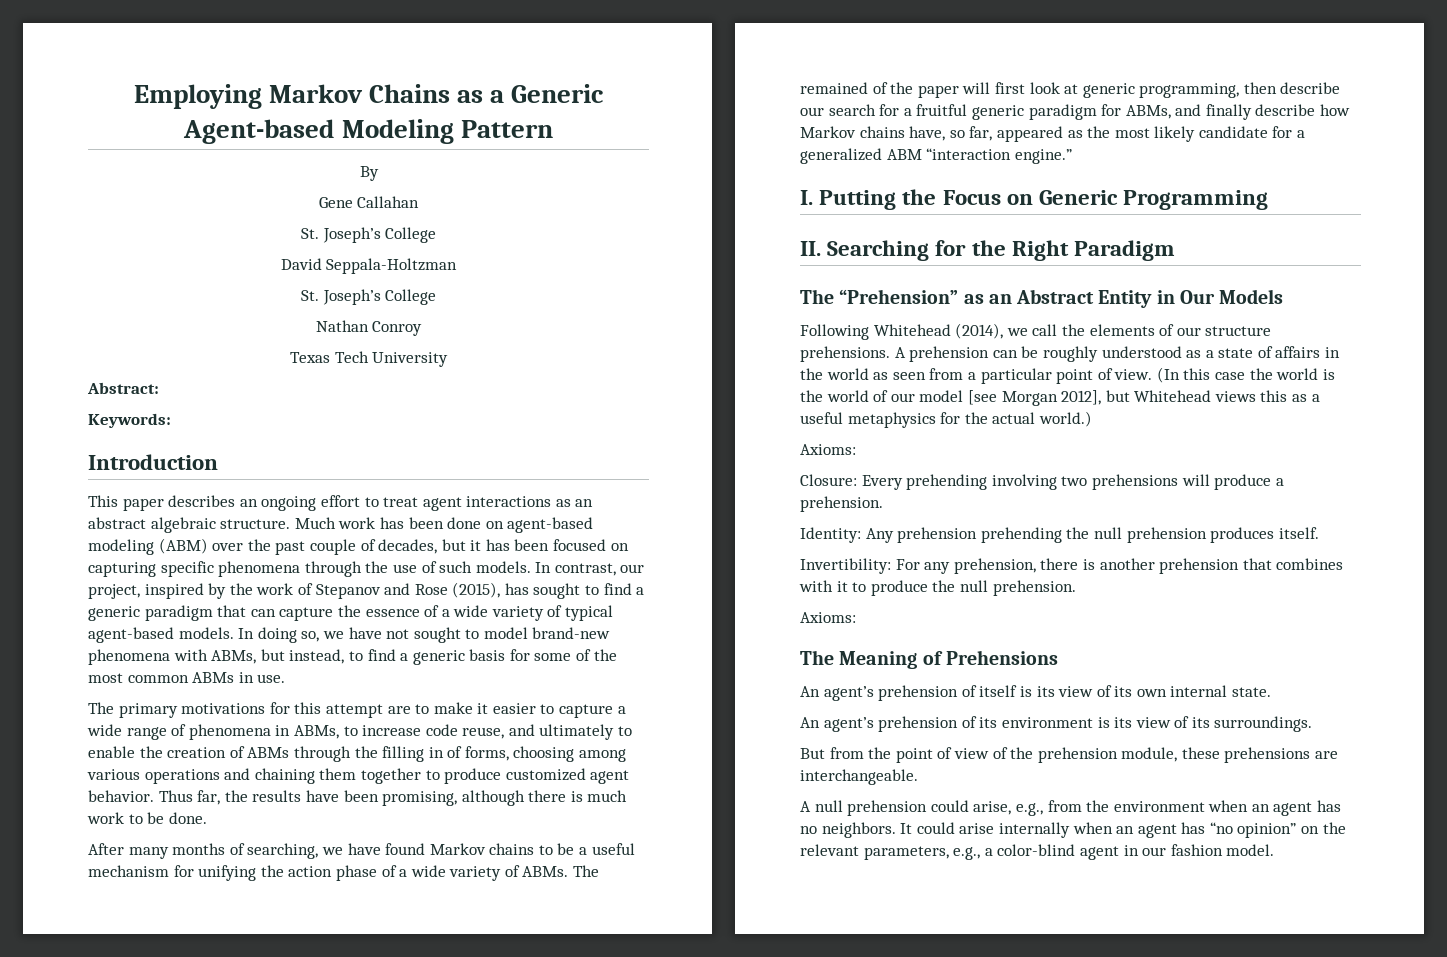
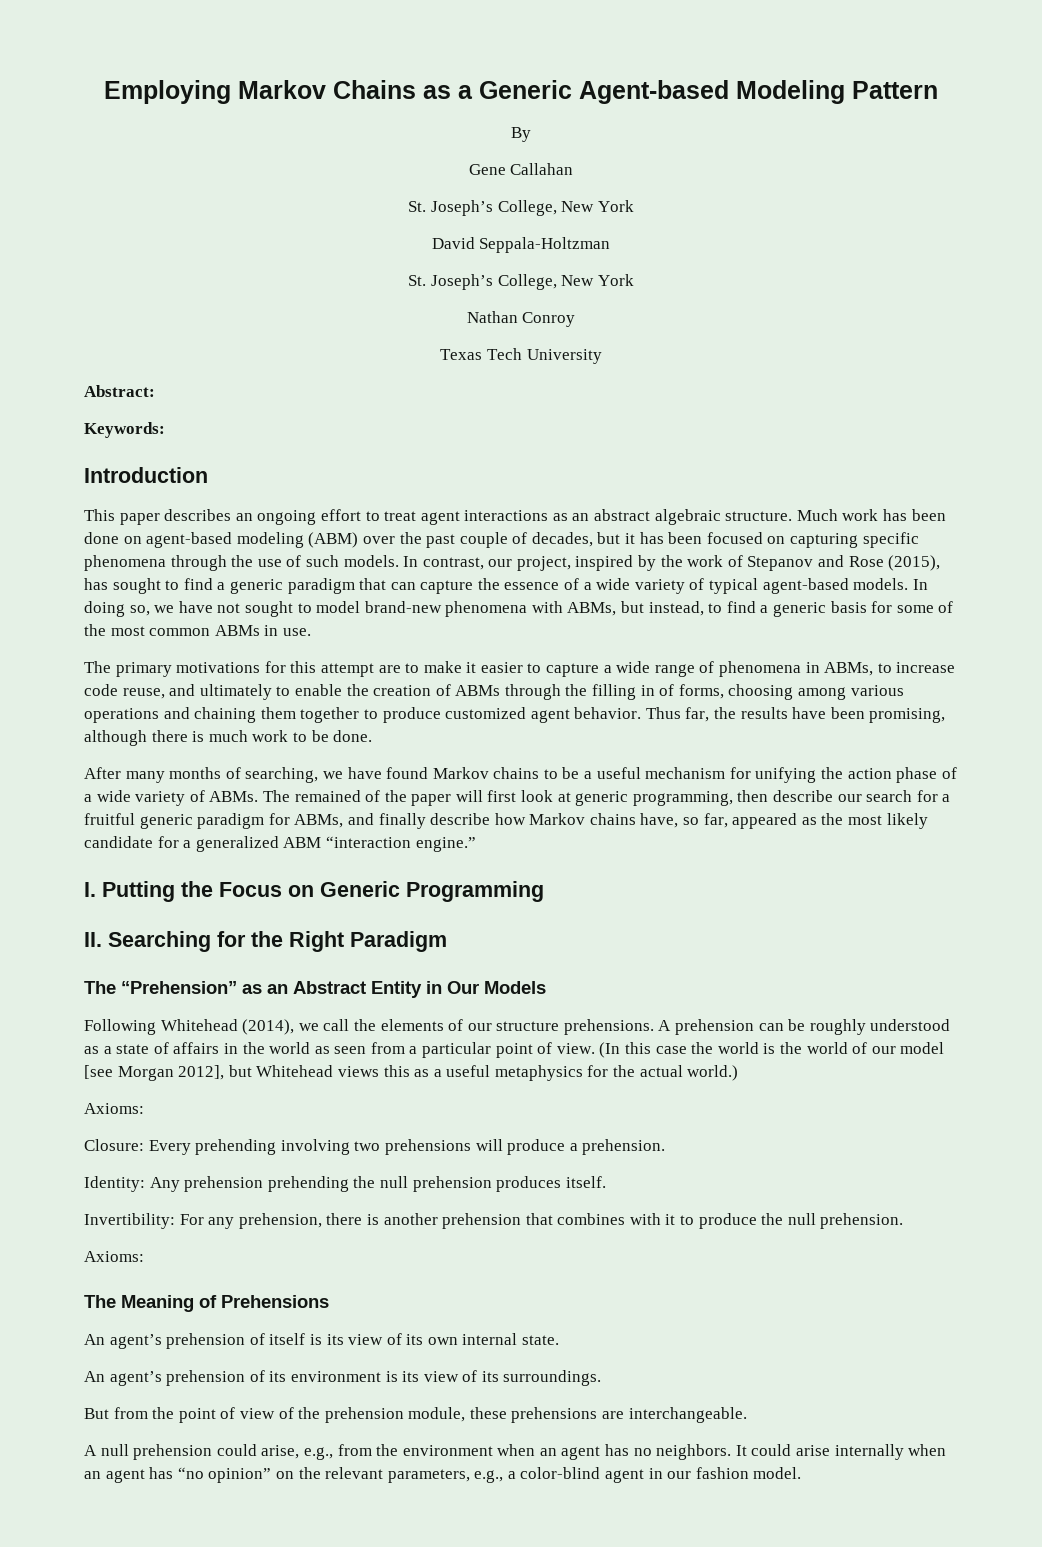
[385,227,437,243] College -> [497,200,634,216] College, New York
[385,289,437,305] College -> [497,274,634,290] College, New York

